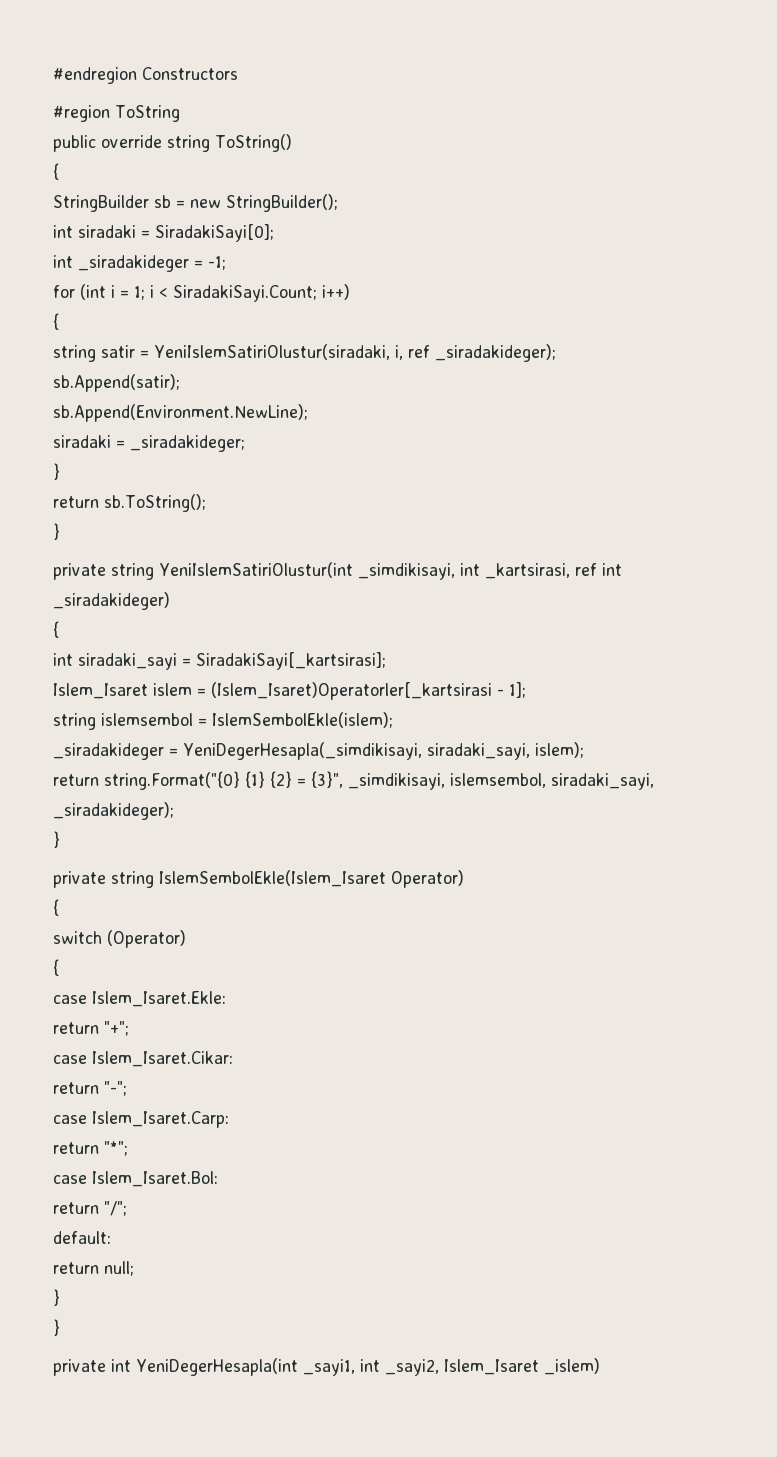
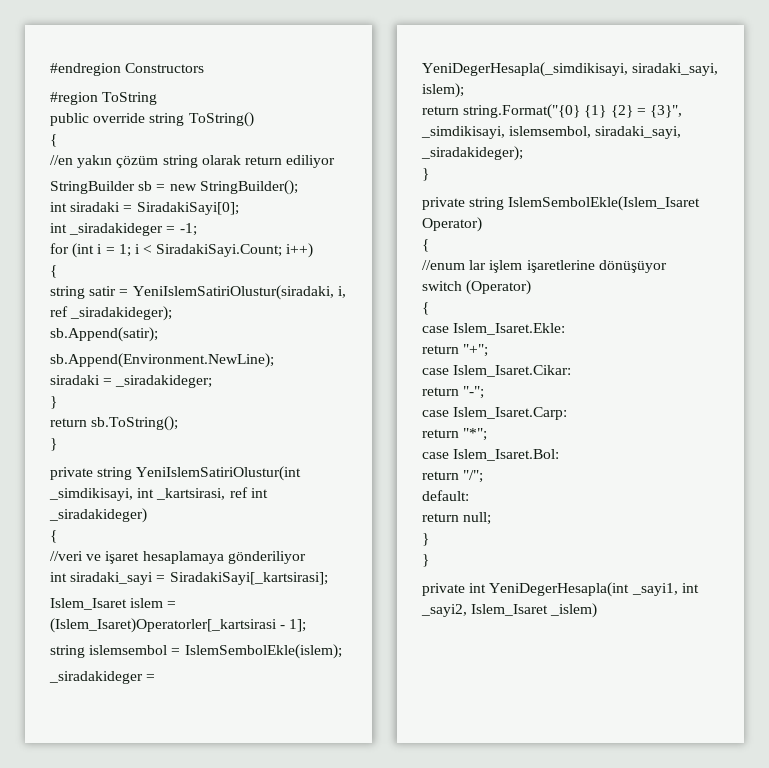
(59, 171) none -> [50,155,336,168] // //en yakın çözüm string olarak return ediliyor
(59, 629) none -> [50,551,306,564] // //veri ve işaret hesaplamaya gönderiliyor
(59, 907) none -> [422,260,667,273] // //enum lar işlem işaretlerine dönüşüyor

